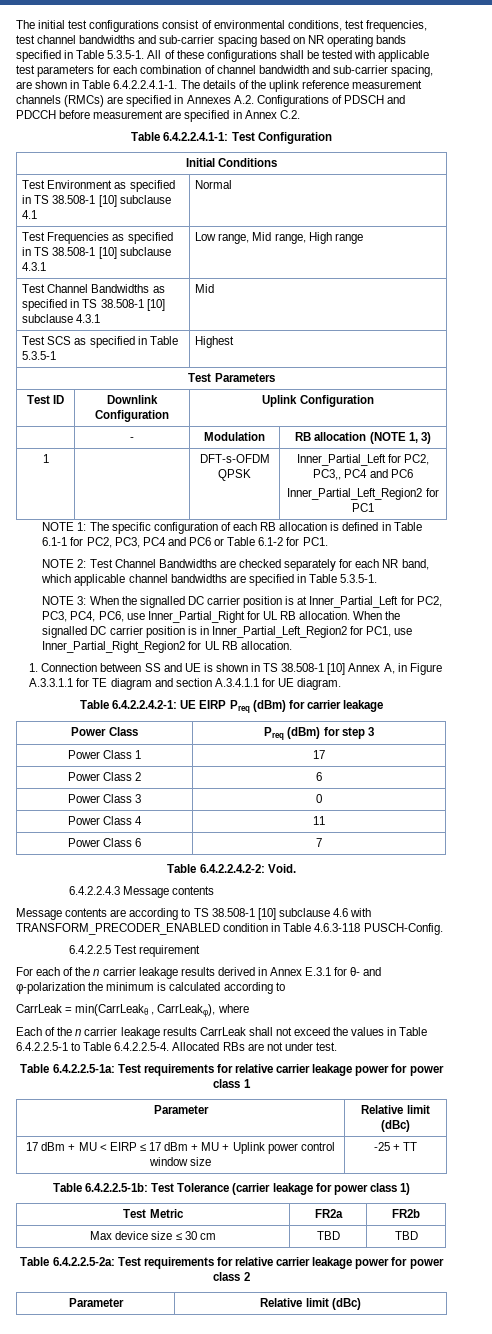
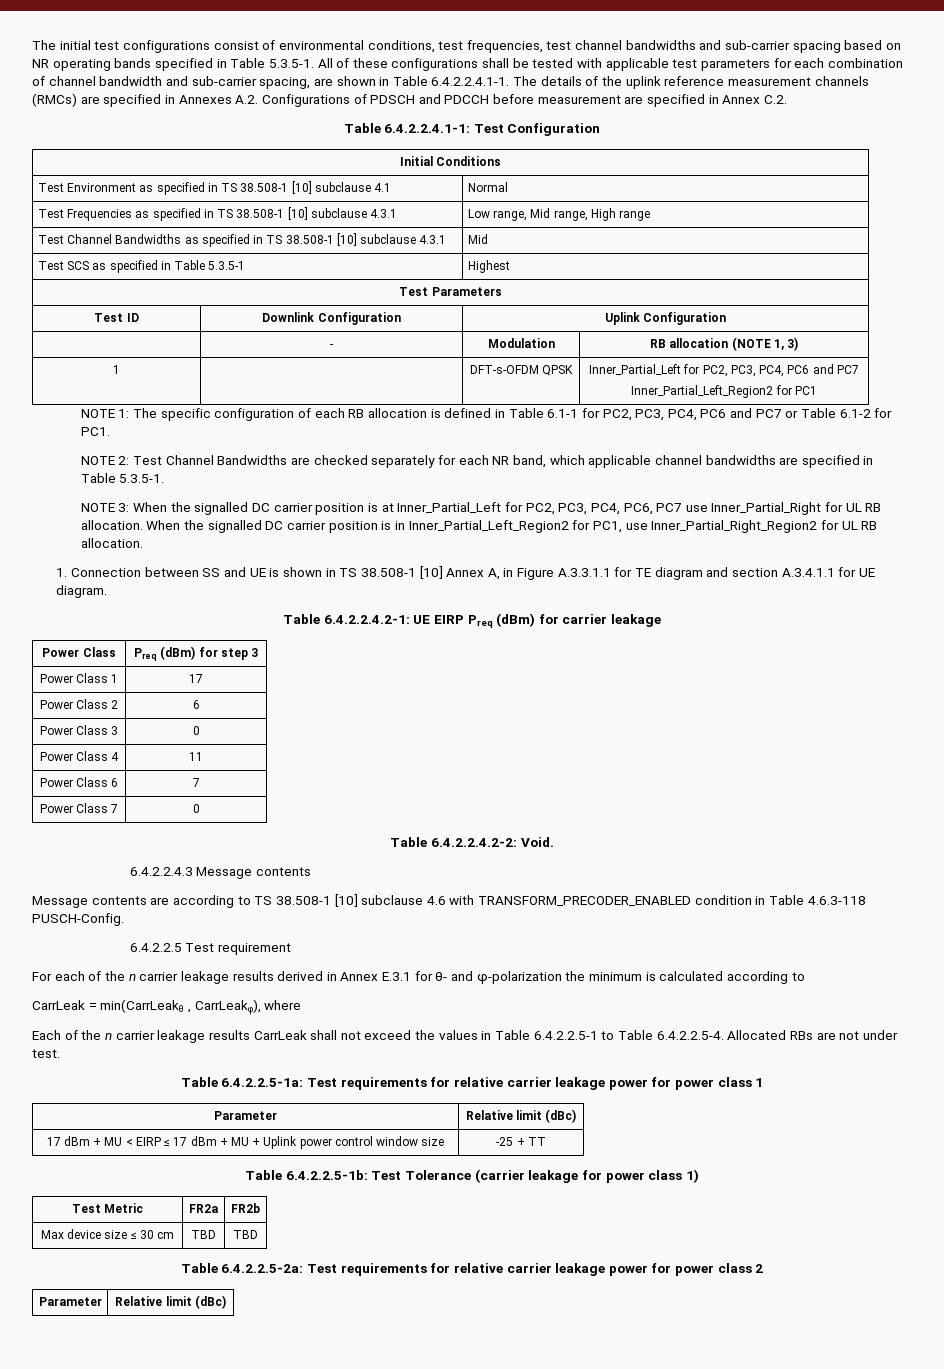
[313,469,413,480] PC3,, PC4 and PC6 -> [730,364,859,377] PC3, PC4, PC6 and PC7
[142,537,211,546] PC4 and PC6 -> [667,408,782,421] PC4, PC6 and PC7
(124, 616) none -> [656,503,683,512] PC7
(322, 842) none -> [39,803,119,813] [192,804,200,813] // Power Class 7 | 0

